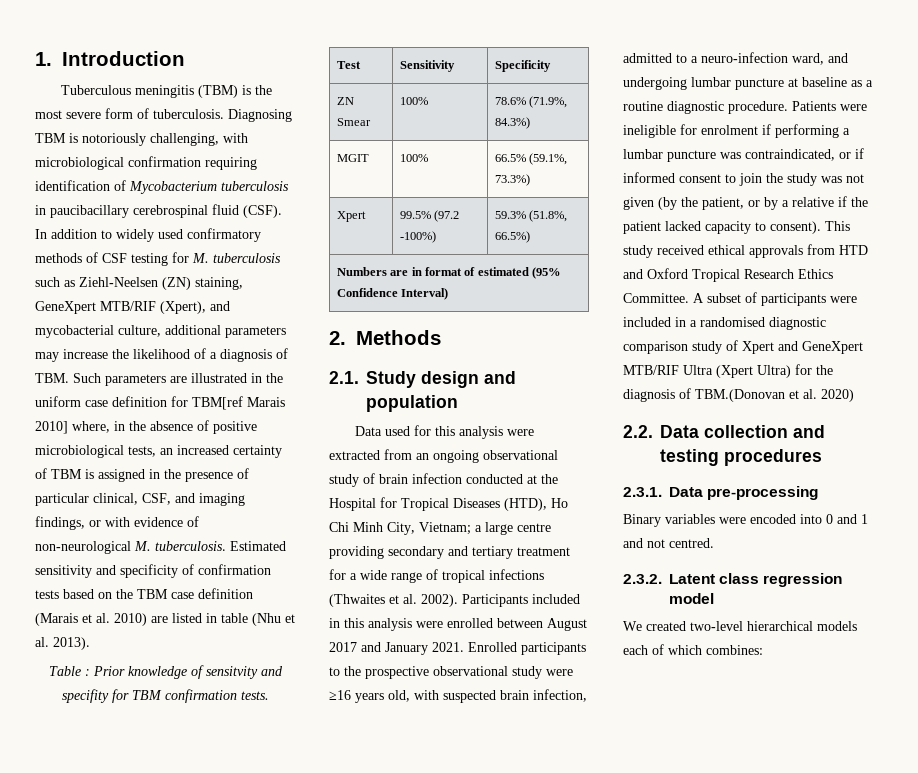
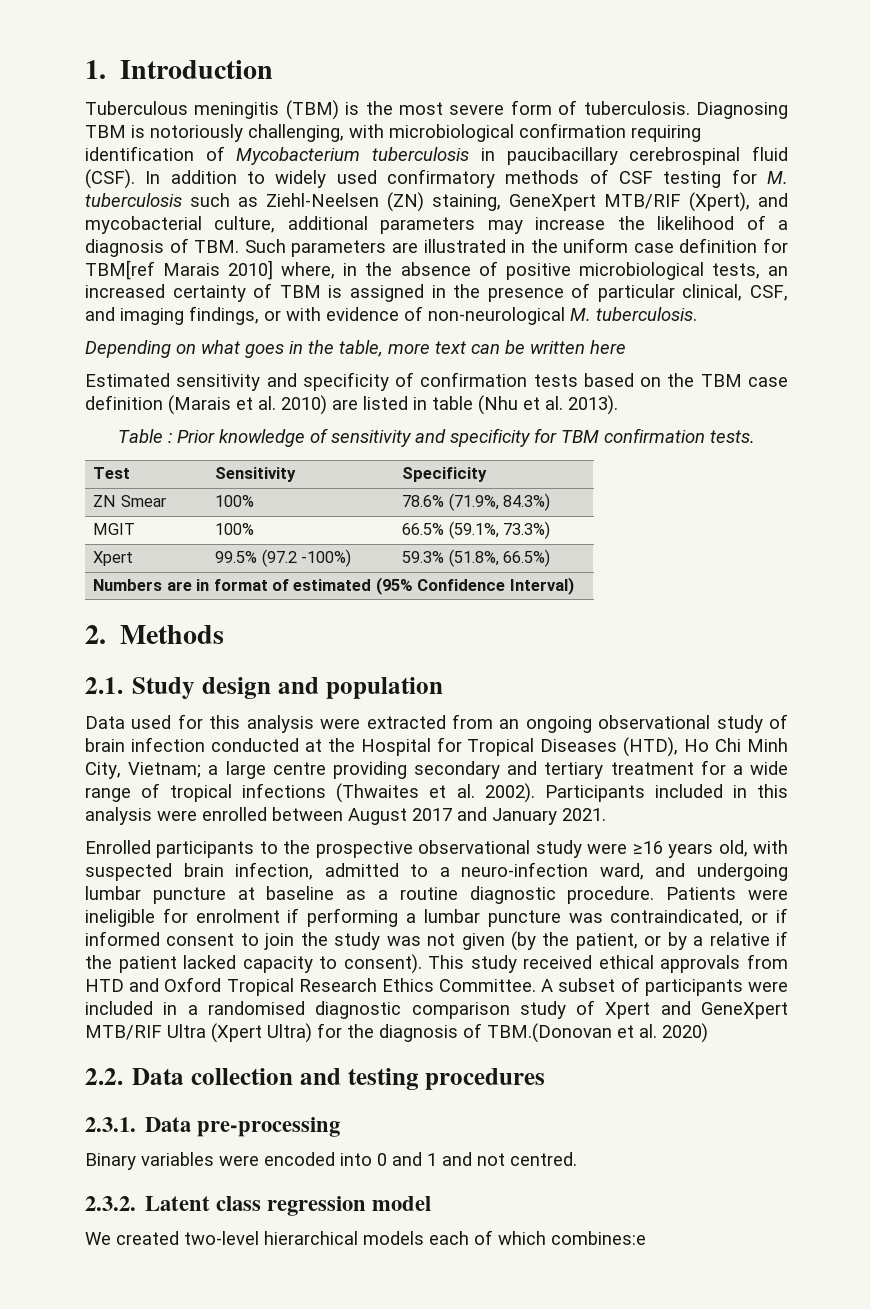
(226, 546) none -> [85,340,626,358] // Depending on what goes in the table, more text can be written here //
[205,666,283,679] [61,689,109,703] sensitvity and specifity -> [331,428,531,447] sensitivity and specificity
(464, 647) none -> (606, 814) //
[706,645,763,655] combines: -> [551,1231,646,1245] combines:e

